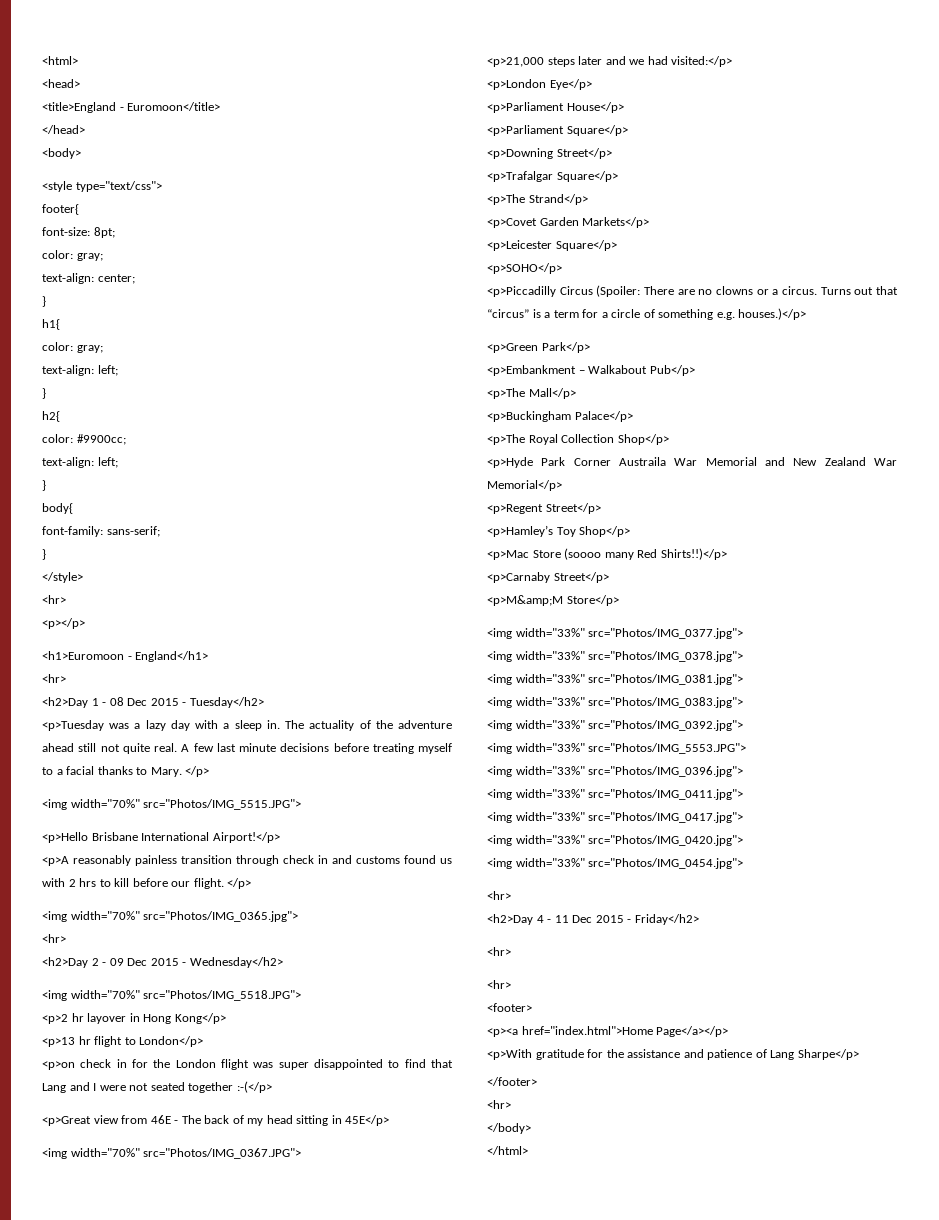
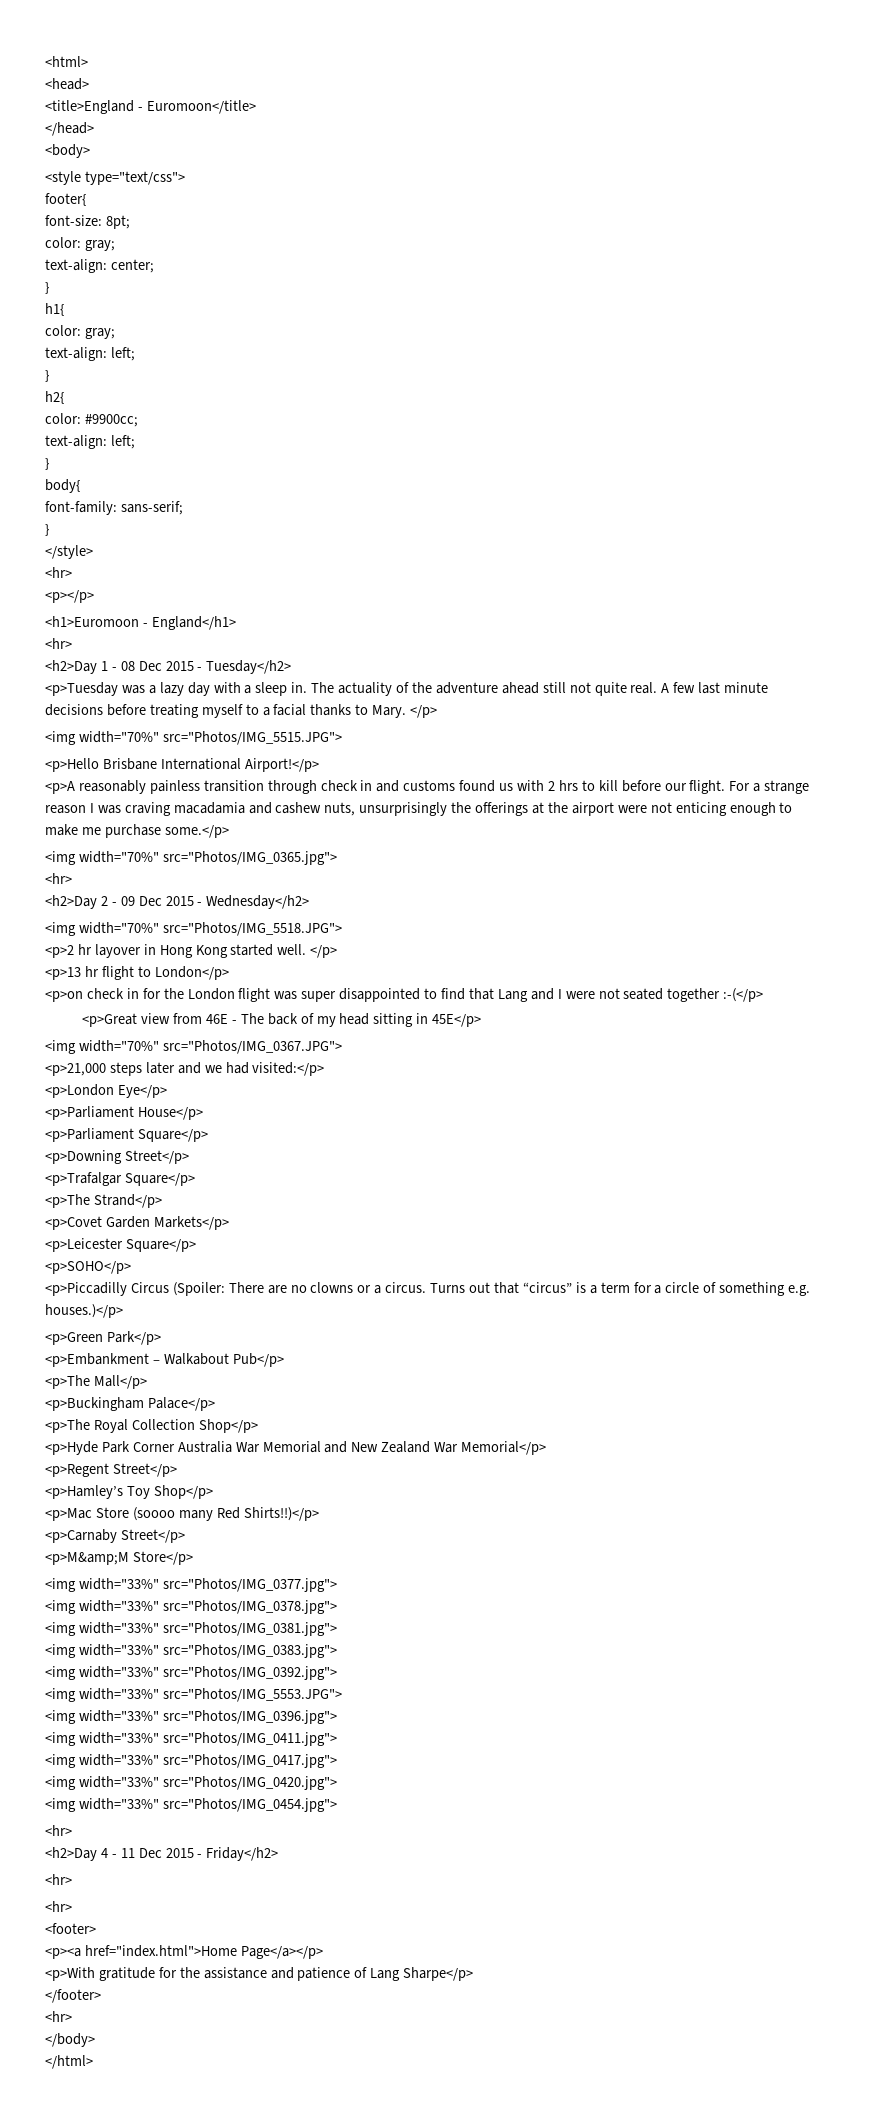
[227,878,252,889] </p> -> [729,780,810,794] [45,802,793,816] [45,824,229,838] For a strange reason I was craving macadamia and cashew nuts, unsurprisingly the offerings at the airport were not enticing enough to make me purchase some.</p>
[174,1013,226,1024] Kong</p> -> [195,944,338,958] Kong started well. </p>
[619,457,666,466] Austraila -> [177,1441,232,1453] Australia

